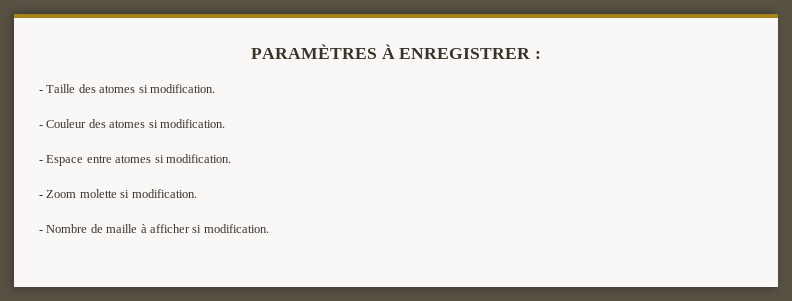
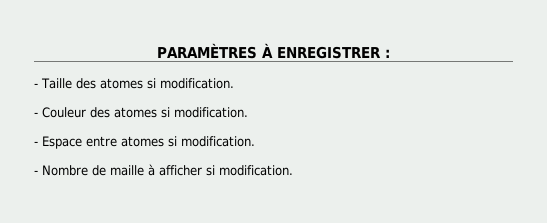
[39,189,197,198] // - Zoom molette si modification. -> (255, 141) none

